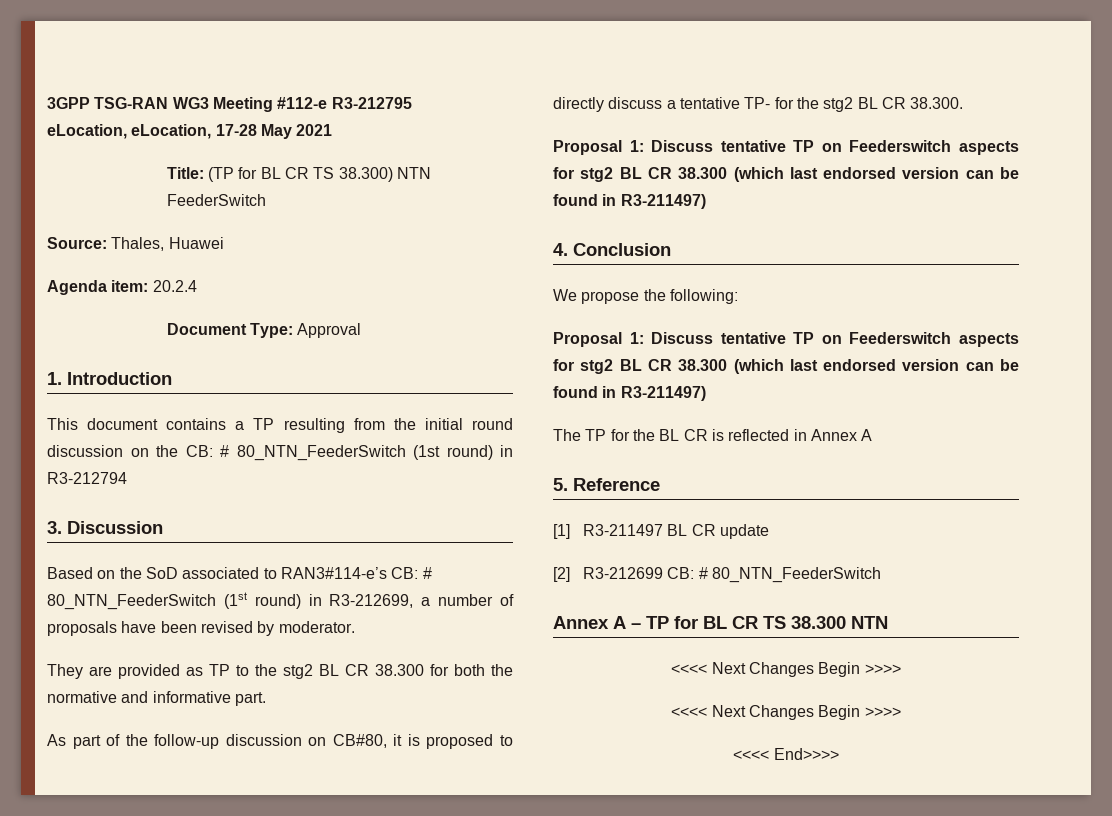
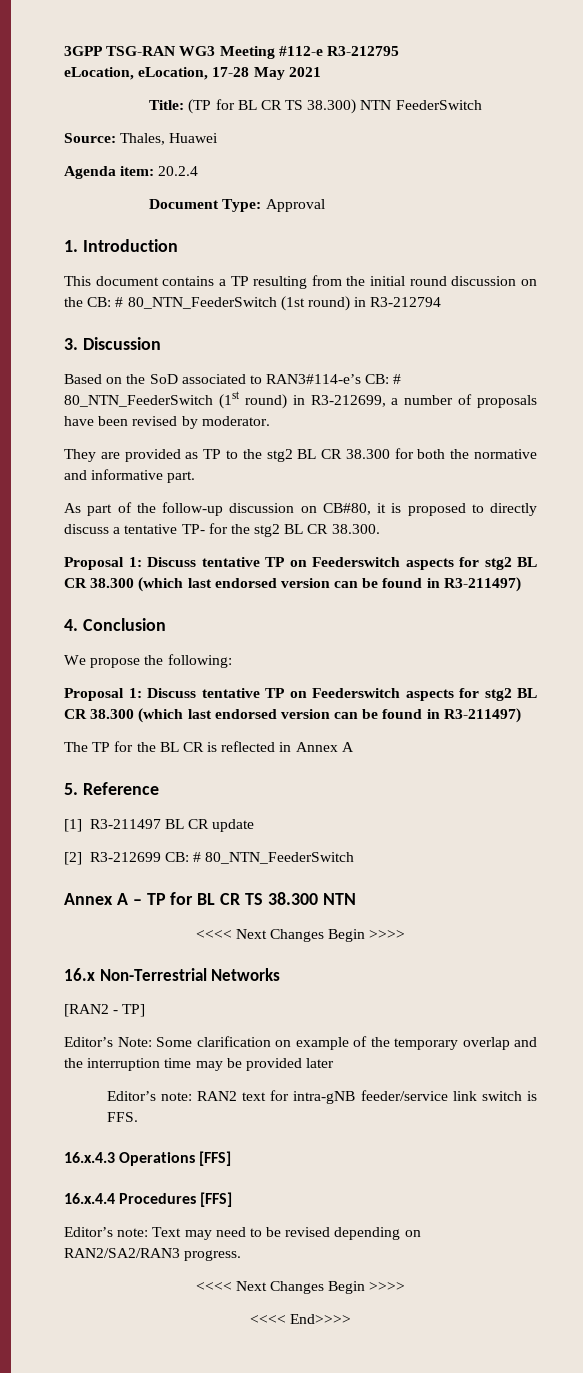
(901, 669) none -> [64,968,281,981] [64,1004,146,1017] [64,1036,537,1050] [64,1058,335,1071] [106,1090,537,1104] [106,1112,138,1122] [64,1151,232,1166] [64,1192,233,1207] [64,1227,421,1240] [64,1248,242,1261] // 16.x Non-Terrestrial Networks // [RAN2 - TP] // Editor’s Note: Some clarification on example of the temporary overlap and the interruption time may be provided later // Editor’s note: RAN2 text for intra-gNB feeder/service link switch is FFS. // 16.x.4.3 Operations [FFS] // 16.x.4.4 Procedures [FFS] // Editor’s note: Text may need to be revised depending on RAN2/SA2/RAN3 progress.

